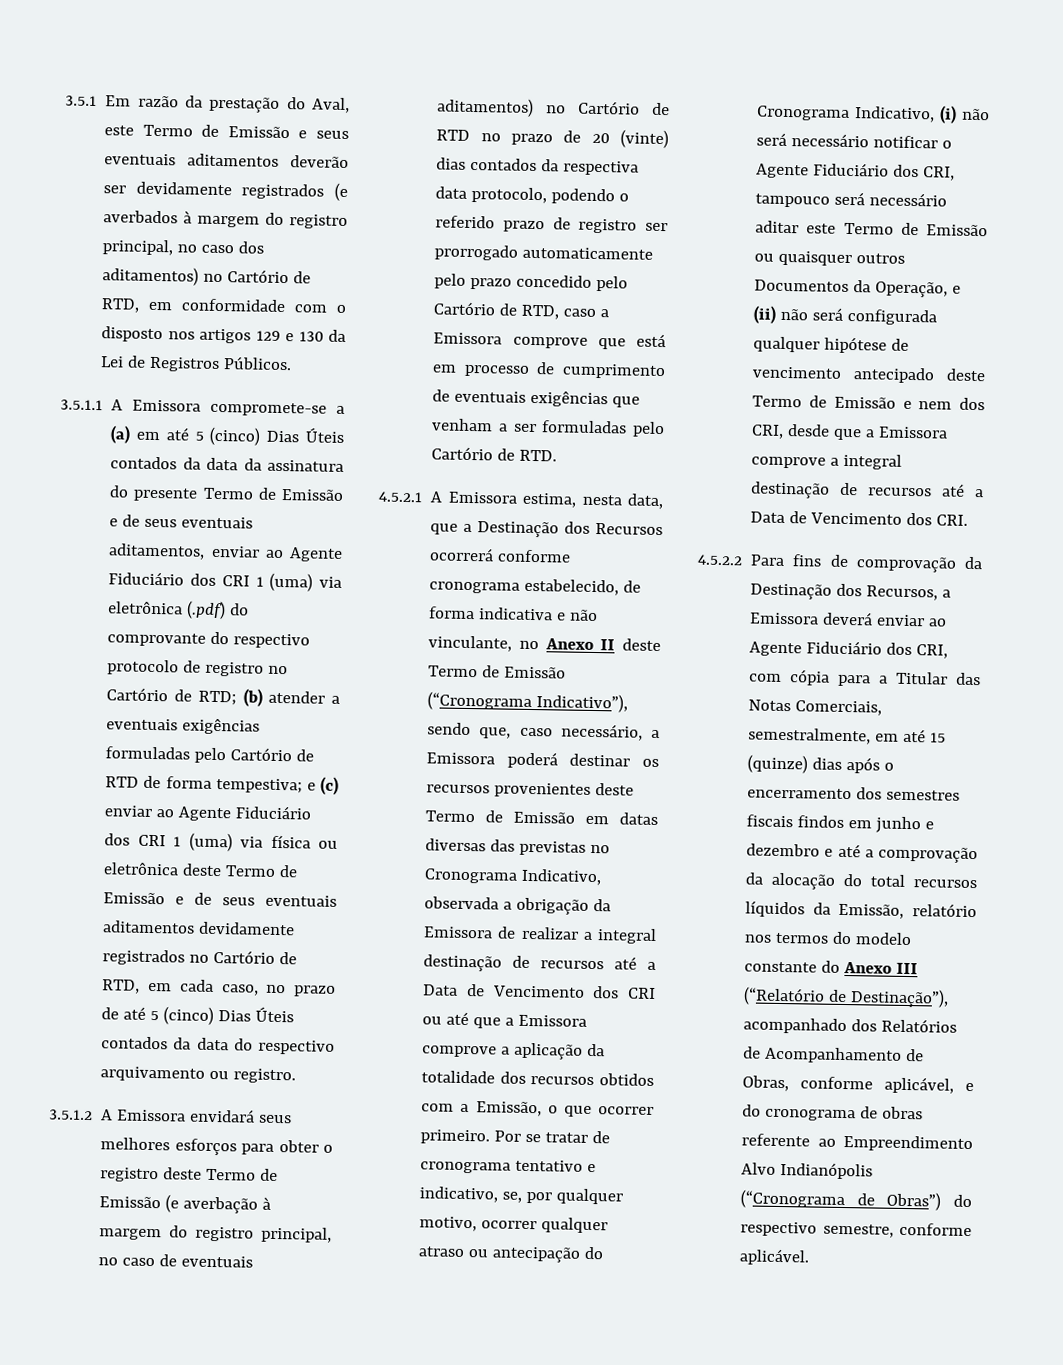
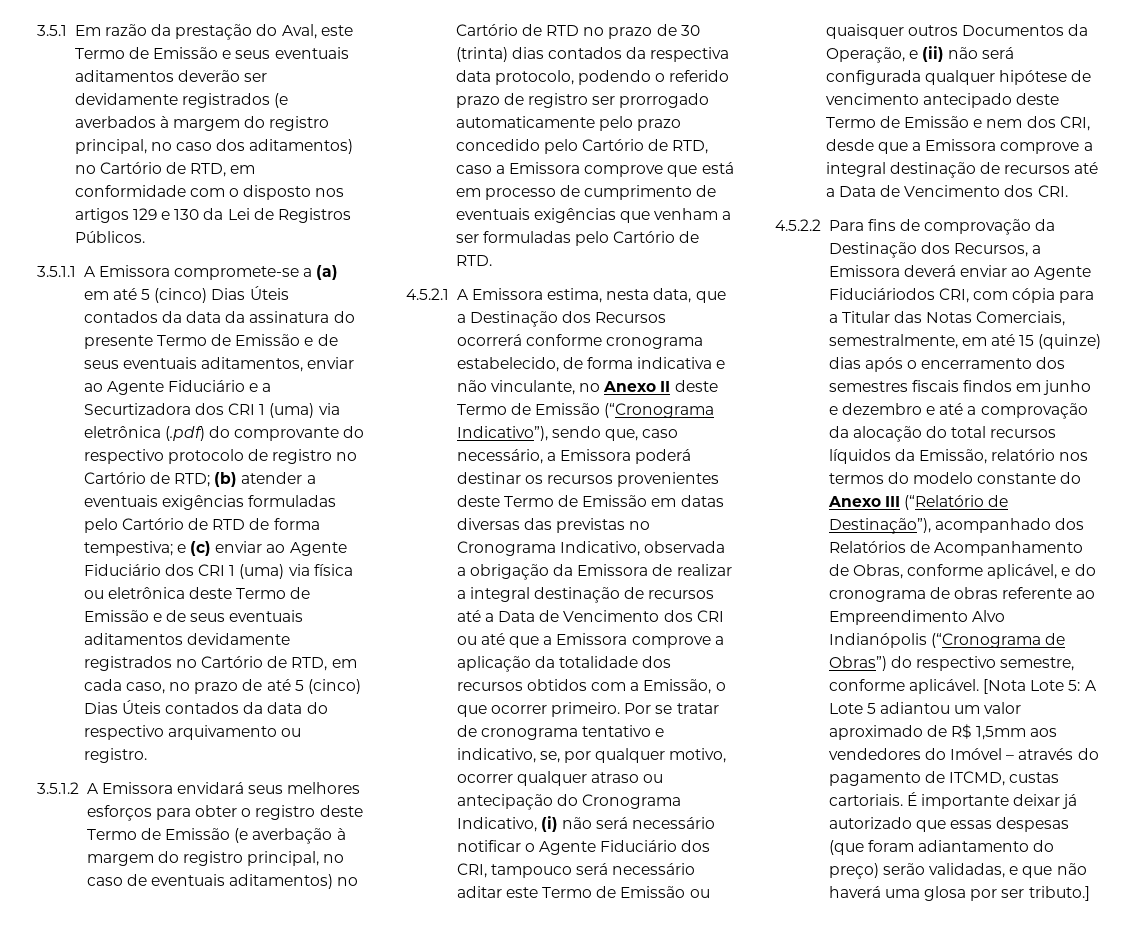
(185, 578) none -> [249,383,272,392] [83,403,191,415] e a Securtizadora
[591,129,669,149] 20 (vinte) -> [680,25,700,36] [455,47,508,62] 30 (trinta)
[806,640,913,656] Fiduciário dos -> [828,288,935,300] Fiduciáriodos
(811, 1257) none -> [983,679,1097,694] [828,702,1022,714] [828,724,1058,740] [828,748,1099,760] [828,771,1060,786] [828,792,1078,809] [828,817,1070,832] [828,840,1055,855] [828,863,1087,879] [828,886,1090,901] [Nota Lote 5: A Lote 5 adiantou um valor aproximado de R$ 1,5mm aos vendedores do Imóvel – através do pagamento de ITCMD, custas cartoriais. É importante deixar já autorizado que essas despesas (que foram adiantamento do preço) serão validadas, e que não haverá uma glosa por ser tributo.]

